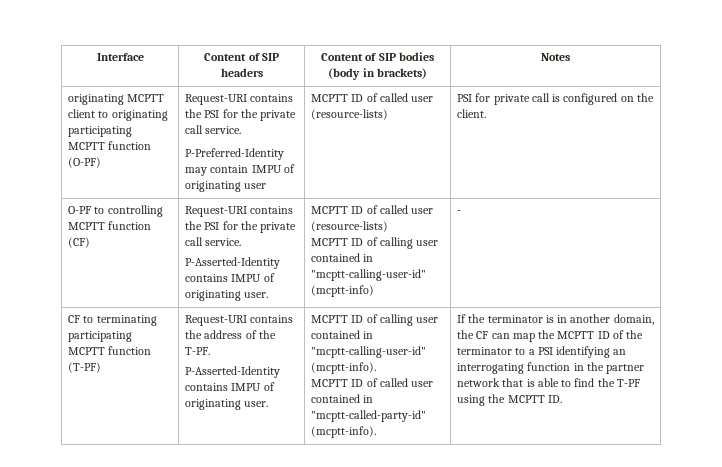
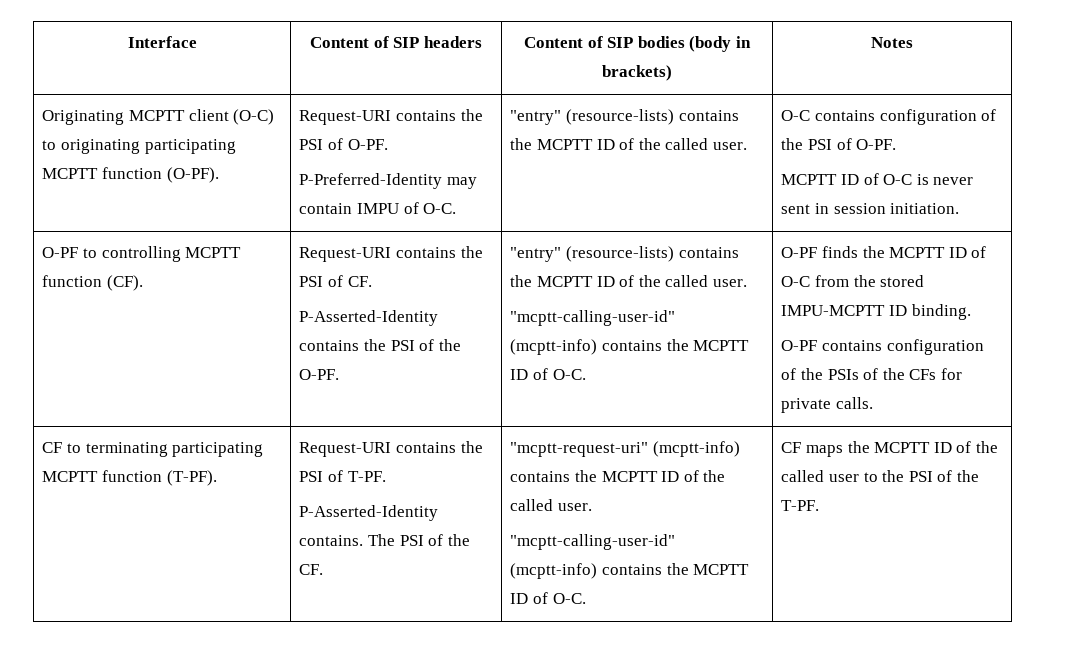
[68,94,125,105] originating -> [42,110,125,125] Originating
(96, 113) none -> [233,109,275,125] (O-C)
[68,157,102,168] [185,94,294,105] [185,109,297,121] [185,125,242,134] (O-PF) | Request-URI contains the PSI for the private call service. -> [166,167,219,183] [299,109,483,125] [299,138,388,150] (O-PF). | Request-URI contains the PSI of O-PF.
[185,181,267,192] [311,93,434,102] [311,109,389,120] [457,93,654,105] [457,109,487,118] originating user | MCPTT ID of called user (resource-lists) | PSI for private call is configured on the client. -> [423,203,457,214] [510,109,739,125] [510,138,747,150] [781,109,997,125] [781,138,897,150] [781,173,974,185] [781,203,960,214] O-C. | "entry" (resource-lists) contains the MCPTT ID of the called user. | O-C contains configuration of the PSI of O-PF. // MCPTT ID of O-C is never sent in session initiation.
[68,237,91,248] [185,206,294,217] [185,221,297,233] [185,237,242,246] [185,257,281,269] [185,273,275,282] [185,290,269,301] [311,205,434,214] [311,221,389,232] [311,237,439,249] [311,253,374,262] [311,269,427,281] [311,285,375,297] [457,210,462,214] (CF) | Request-URI contains the PSI for the private call service. // P-Asserted-Identity contains IMPU of originating user. | MCPTT ID of called user (resource-lists) // MCPTT ID of calling user contained in "mcptt-calling-user-id" (mcptt-info) | - -> [106,275,143,291] [299,246,483,262] [299,275,372,287] [299,310,439,326] [299,339,461,351] [299,369,340,380] [510,246,739,262] [510,275,747,287] [510,310,676,326] [510,339,750,355] [510,368,586,380] [781,246,987,258] [781,275,925,287] [781,304,971,320] [781,339,984,355] [781,368,962,380] [781,397,873,413] (CF). | Request-URI contains the PSI of CF. // P-Asserted-Identity contains the PSI of the O-PF. | "entry" (resource-lists) contains the MCPTT ID of the called user. // "mcptt-calling-user-id" (mcptt-info) contains the MCPTT ID of O-C. | O-PF finds the MCPTT ID of O-C from the stored IMPU-MCPTT ID binding. // O-PF contains configuration of the PSIs of the CFs for private calls.
[68,362,102,373] [185,315,294,326] [185,330,276,339] (T-PF) | Request-URI contains the address of the -> [166,470,217,486] [299,441,483,457] [299,470,343,482] (T-PF). | Request-URI contains the PSI of
[185,382,275,391] [185,399,269,410] [311,314,439,326] [311,330,374,339] [311,346,427,358] [311,362,377,374] [311,378,434,387] [311,394,374,403] [311,410,427,422] [311,426,377,438] [457,314,654,325] [457,330,644,342] [457,346,627,358] [457,362,645,374] [457,378,640,387] [457,394,562,406] contains IMPU of originating user. | MCPTT ID of calling user contained in "mcptt-calling-user-id" (mcptt-info). // MCPTT ID of called user contained in "mcptt-called-party-id" (mcptt-info). | If the terminator is in another domain, the CF can map the MCPTT ID of the terminator to a PSI identifying an interrogating function in the partner network that is able to find the T-PF using the MCPTT ID. -> [299,534,470,546] [299,564,324,575] [510,441,740,457] [510,470,726,482] [510,499,592,511] [510,534,676,550] [510,563,750,579] [510,592,586,604] [781,441,998,457] [781,470,979,482] [781,500,820,511] contains. The PSI of the CF. | "mcptt-request-uri" (mcptt-info) contains the MCPTT ID of the called user. // "mcptt-calling-user-id" (mcptt-info) contains the MCPTT ID of O-C. | CF maps the MCPTT ID of the called user to the PSI of the T-PF.

